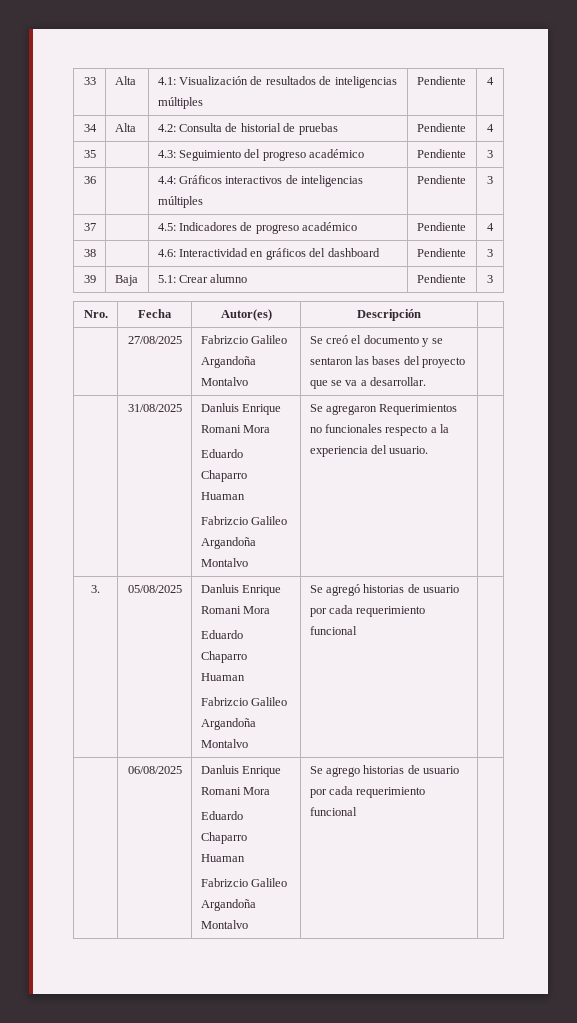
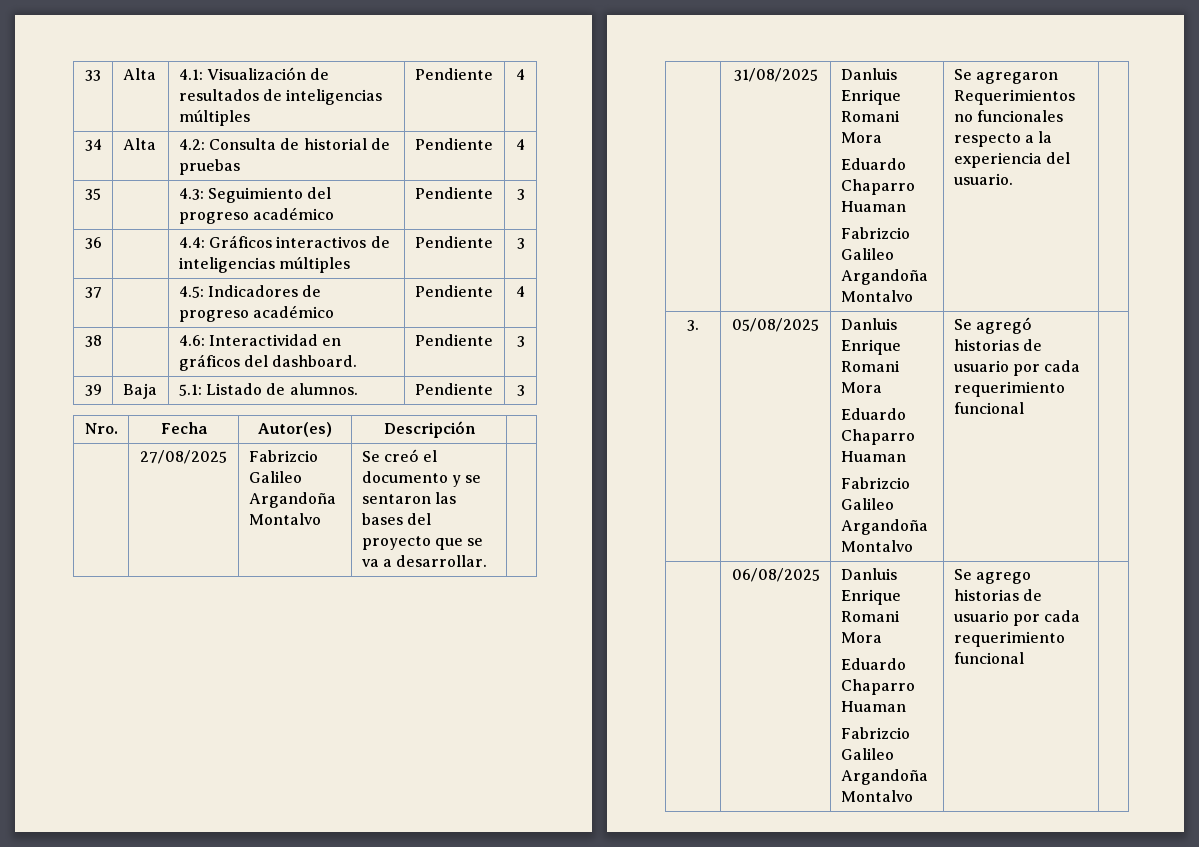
[327,248,380,257] dashboard -> [272,355,358,367] dashboard.
[179,274,248,283] Crear alumno -> [206,383,358,395] Listado de alumnos.

